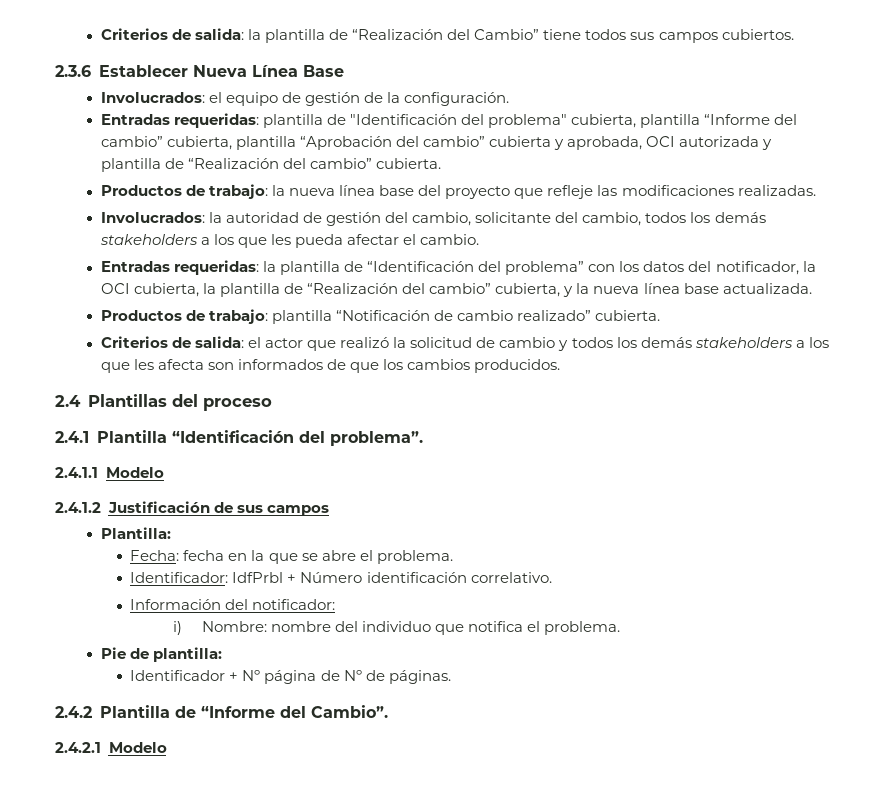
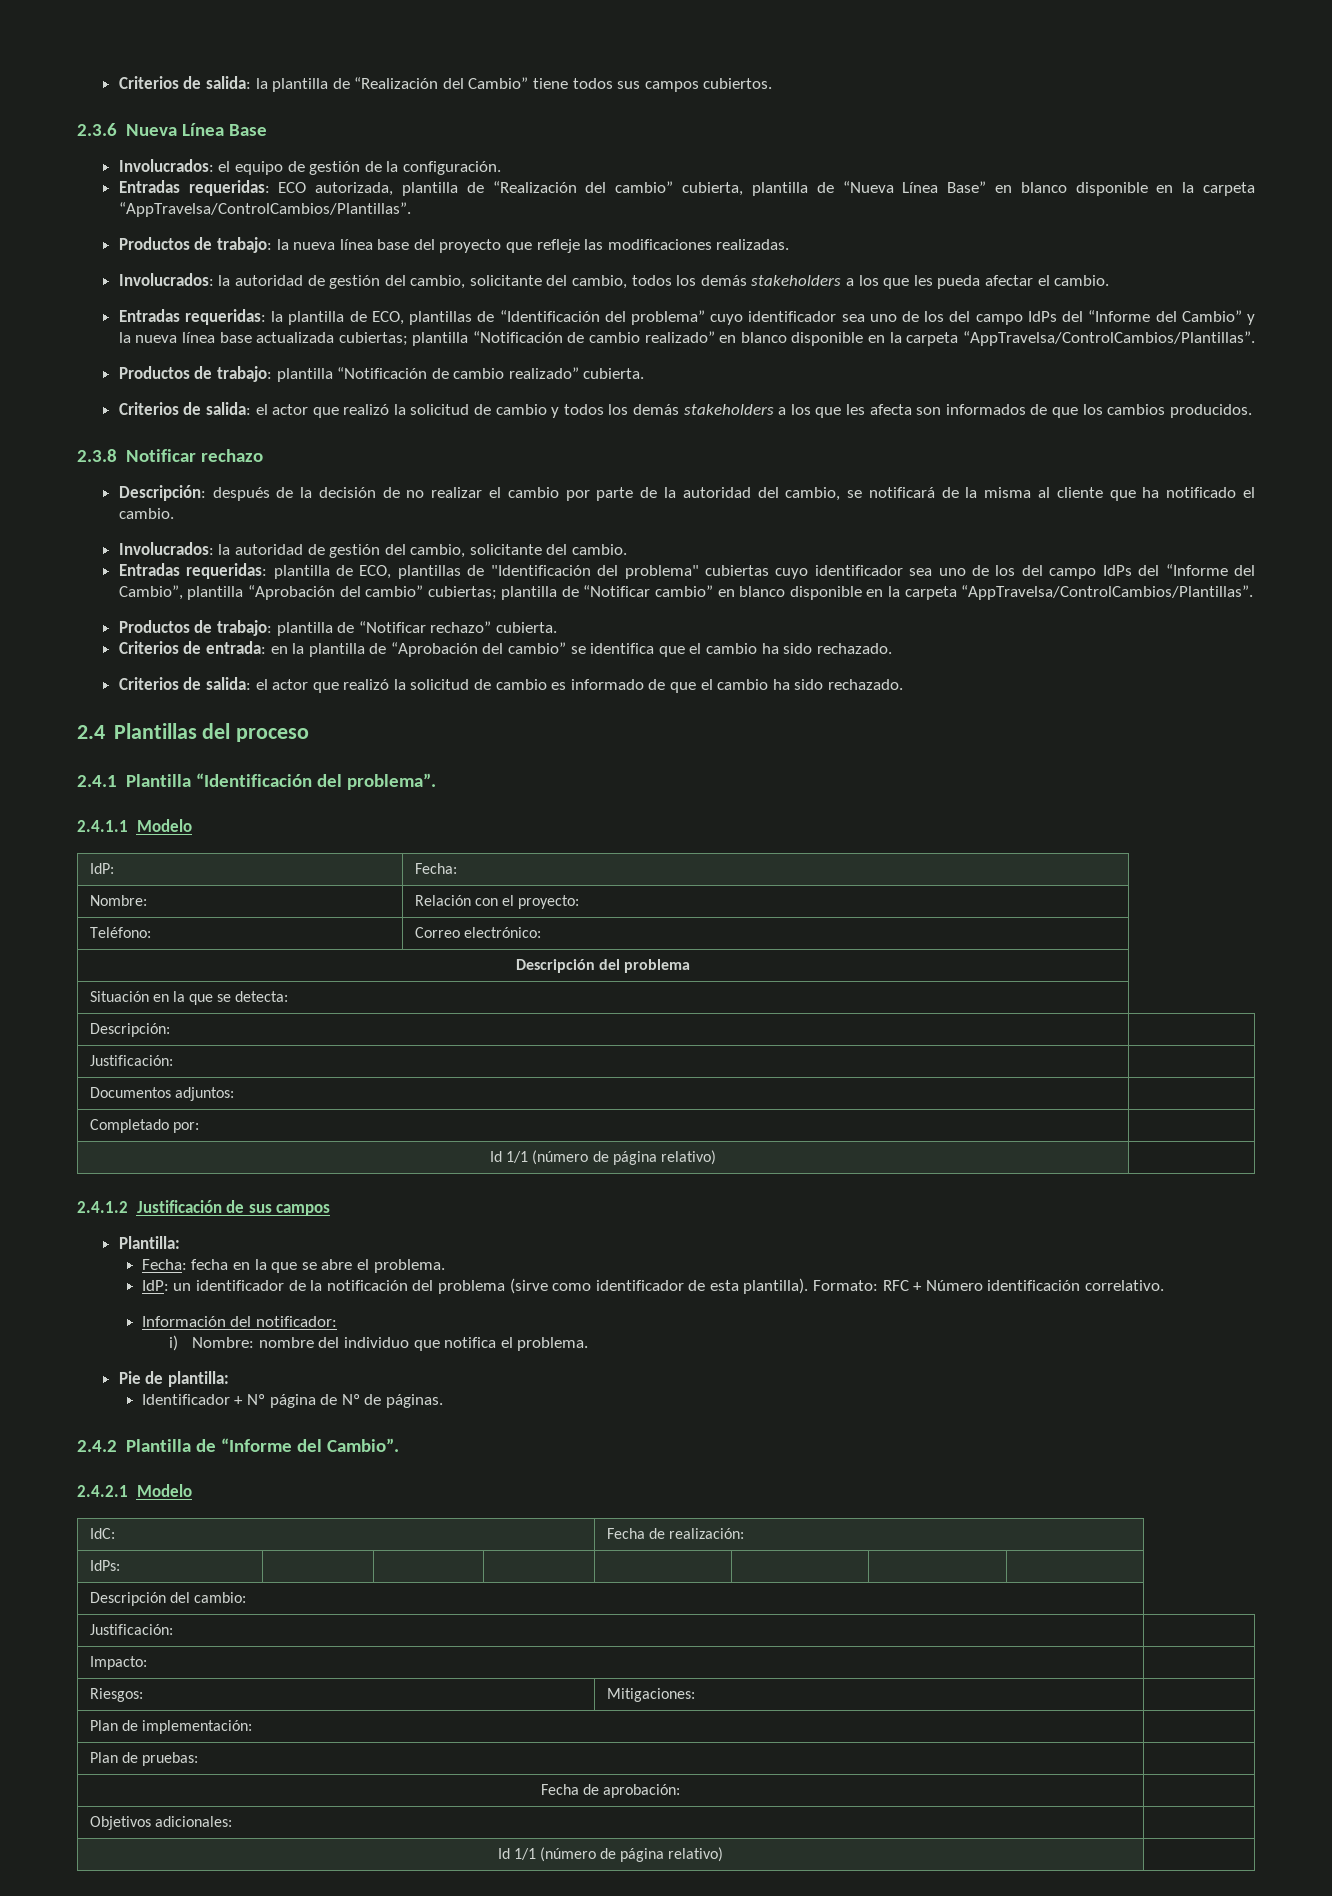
[98,65,188,77] Establecer -> (117, 129) none
[263,114,798,128] [100,136,773,150] [100,158,442,172] plantilla de "Identificación del problema" cubierta, plantilla “Informe del cambio” cubierta, plantilla “Aprobación del cambio” cubierta y aprobada, OCI autorizada y plantilla de “Realización del cambio” cubierta. -> [278,181,1255,196] [118,202,411,217] ECO autorizada, plantilla de “Realización del cambio” cubierta, plantilla de “Nueva Línea Base” en blanco disponible en la carpeta “AppTravelsa/ControlCambios/Plantillas”.
[367,261,816,275] [100,283,561,297] “Identificación del problema” con los datos del notificador, la OCI cubierta, la plantilla de “Realización del cambio” cubierta, -> [371,310,1242,325] ECO, plantillas de “Identificación del problema” cuyo identificador sea uno de los del campo IdPs del “Informe del Cambio”
[722,283,812,294] actualizada. -> [256,331,1255,346] actualizada cubiertas; plantilla “Notificación de cambio realizado” en blanco disponible en la carpeta “AppTravelsa/ControlCambios/Plantillas”.
(561, 366) none -> [77,449,263,462] [118,485,1255,501] [118,508,174,519] [118,542,628,558] [118,563,1256,579] [118,585,1254,600] [118,620,557,636] [118,641,892,657] [118,677,903,693] // 2.3.8 Notificar rechazo // Descripción: después de la decisión de no realizar el cambio por parte de la autoridad del cambio, se notificará de la misma al cliente que ha notificado el cambio. // Involucrados: la autoridad de gestión del cambio, solicitante del cambio. // Entradas requeridas: plantilla de ECO, plantillas de "Identificación del problema" cubiertas cuyo identificador sea uno de los del campo IdPs del “Informe del Cambio”, plantilla “Aprobación del cambio” cubiertas; plantilla de “Notificar cambio” en blanco disponible en la carpeta “AppTravelsa/ControlCambios/Plantillas”. // Productos de trabajo: plantilla de “Notificar rechazo” cubierta. // Criterios de entrada: en la plantilla de “Aprobación del cambio” se identifica que el cambio ha sido rechazado. // Criterios de salida: el actor que realizó la solicitud de cambio es informado de que el cambio ha sido rechazado.
(164, 472) none -> [89,863,114,874] [414,863,457,874] [89,895,147,906] [414,895,580,909] [89,927,151,938] [414,927,541,938] [515,959,691,973] [89,991,289,1005] [89,1023,170,1037] [89,1055,173,1066] [89,1087,234,1101] [89,1119,199,1133] [490,1150,716,1165] // IdP: | Fecha: // Nombre: | Relación con el proyecto: // Teléfono: | Correo electrónico: // Descripción del problema // Situación en la que se detecta: // Descripción: | // Justificación: | // Documentos adjuntos: | // Completado por: | // Id 1/1 (número de página relativo) |
[130,572,284,583] Identificador: IdfPrbl -> [141,1278,909,1294] IdP: un identificador de la notificación del problema (sirve como identificador de esta plantilla). Formato: RFC
(167, 747) none -> [89,1528,115,1539] [606,1528,744,1539] [89,1560,120,1571] [89,1592,246,1606] [89,1624,173,1635] [89,1656,147,1670] [89,1688,143,1702] [606,1688,695,1702] [89,1720,252,1734] [89,1752,198,1766] [540,1784,681,1798] [89,1816,232,1830] [497,1847,724,1862] // IdC: | Fecha de realización: // IdPs: | | | | | | | // Descripción del cambio: // Justificación: | // Impacto: | // Riesgos: | Mitigaciones: | // Plan de implementación: | // Plan de pruebas: | // Fecha de aprobación: | // Objetivos adicionales: | // Id 1/1 (número de página relativo) |

